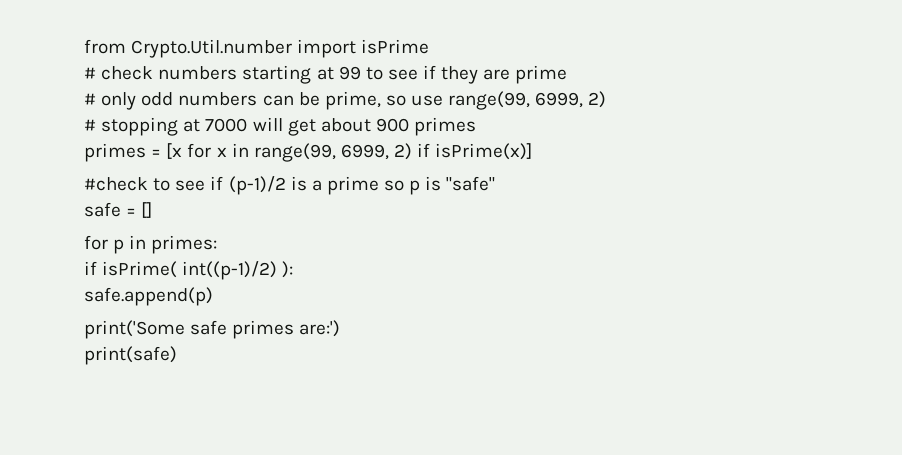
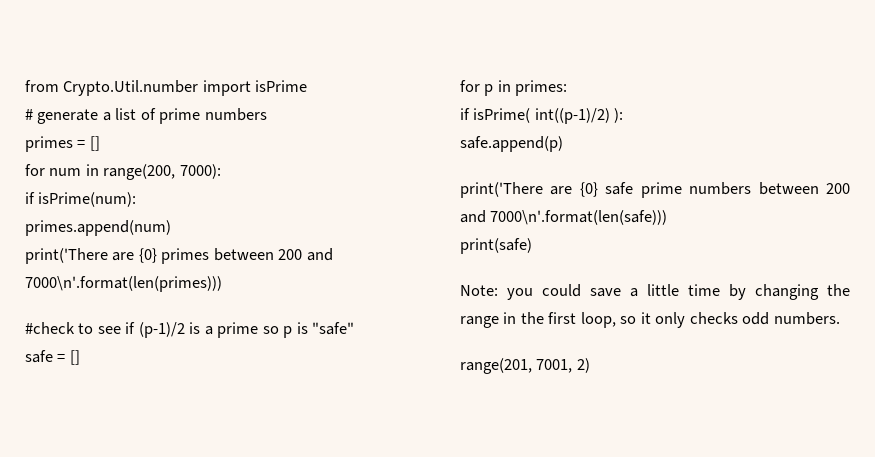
[101,65,568,84] [84,91,607,110] [84,117,477,136] [84,143,533,162] check numbers starting at 99 to see if they are prime // # only odd numbers can be prime, so use range(99, 6999, 2) // # stopping at 7000 will get about 900 primes // primes = [x for x in range(99, 6999, 2) if isPrime(x)] -> [37,108,267,124] [25,136,100,152] [25,164,221,180] [25,192,137,207] [25,220,171,236] [25,248,333,264] [25,276,222,292] generate a list of prime numbers // primes = [] // for num in range(200, 7000): // if isPrime(num): // primes.append(num) // print('There are {0} primes between 200 and 7000\n'.format(len(primes)))
[84,320,341,339] [84,346,177,365] print('Some safe primes are:') // print(safe) -> [460,182,850,198] [460,210,668,225] [460,238,532,254] [460,284,850,300] [460,312,840,328] [460,358,590,374] print('There are {0} safe prime numbers between 200 and 7000\n'.format(len(safe))) // print(safe) // Note: you could save a little time by changing the range in the first loop, so it only checks odd numbers. // range(201, 7001, 2)

